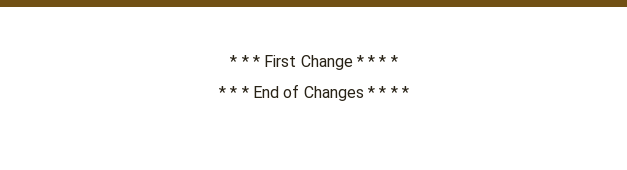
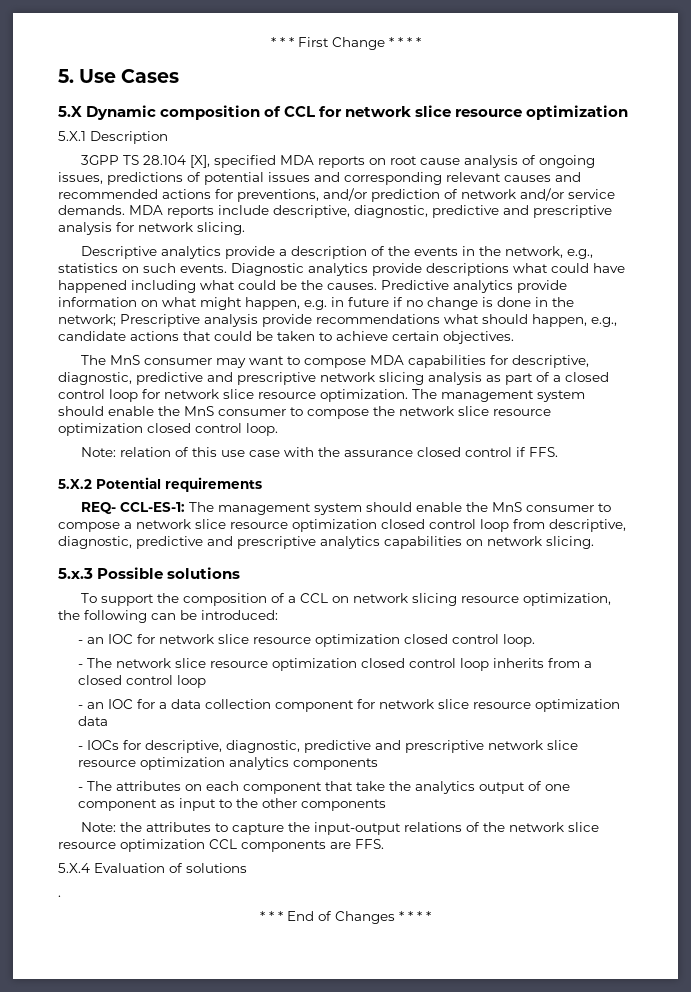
(398, 61) none -> [58,69,180,83] [58,105,629,120] [58,131,168,144] [81,155,596,168] [58,172,581,185] [58,188,615,202] [58,205,612,218] [58,222,245,235] [81,246,594,259] [58,263,625,276] [58,280,567,293] [58,297,574,310] [58,314,617,327] [58,331,514,344] [81,355,590,368] [58,372,609,385] [58,389,585,402] [58,406,551,419] [58,423,278,436] [81,447,559,457] [58,477,262,492] [81,502,612,515] [58,519,626,532] [58,536,594,549] [58,567,241,579] [81,593,612,606] [58,610,278,623] [78,634,536,647] [78,658,593,671] [78,675,207,688] [78,699,621,712] [78,716,109,726] [78,740,579,753] [78,757,379,770] [78,781,571,794] [78,798,387,811] [81,822,600,835] [58,839,384,852] [58,863,247,873] [58,895,61,897] // 5. Use Cases // 5.X Dynamic composition of CCL for network slice resource optimization // 5.X.1 Description // 3GPP TS 28.104 [X], specified MDA reports on root cause analysis of ongoing issues, predictions of potential issues and corresponding relevant causes and recommended actions for preventions, and/or prediction of network and/or service demands. MDA reports include descriptive, diagnostic, predictive and prescriptive analysis for network slicing. // Descriptive analytics provide a description of the events in the network, e.g., statistics on such events. Diagnostic analytics provide descriptions what could have happened including what could be the causes. Predictive analytics provide information on what might happen, e.g. in future if no change is done in the network; Prescriptive analysis provide recommendations what should happen, e.g., candidate actions that could be taken to achieve certain objectives. // The MnS consumer may want to compose MDA capabilities for descriptive, diagnostic, predictive and prescriptive network slicing analysis as part of a closed control loop for network slice resource optimization. The management system should enable the MnS consumer to compose the network slice resource optimization closed control loop. // Note: relation of this use case with the assurance closed control if FFS. // 5.X.2 Potential requirements // REQ- CCL-ES-1: The management system should enable the MnS consumer to compose a network slice resource optimization closed control loop from descriptive, diagnostic, predictive and prescriptive analytics capabilities on network slicing. // 5.x.3 Possible solutions // To support the composition of a CCL on network slicing resource optimization, the following can be introduced: // - an IOC for network slice resource optimization closed control loop. // - The network slice resource optimization closed control loop inherits from a closed control loop // - an IOC for a data collection component for network slice resource optimization data // - IOCs for descriptive, diagnostic, predictive and prescriptive network slice resource optimization analytics components // - The attributes on each component that take the analytics output of one component as input to the other components // Note: the attributes to capture the input-output relations of the network slice resource optimization CCL components are FFS. // 5.X.4 Evaluation of solutions // .

